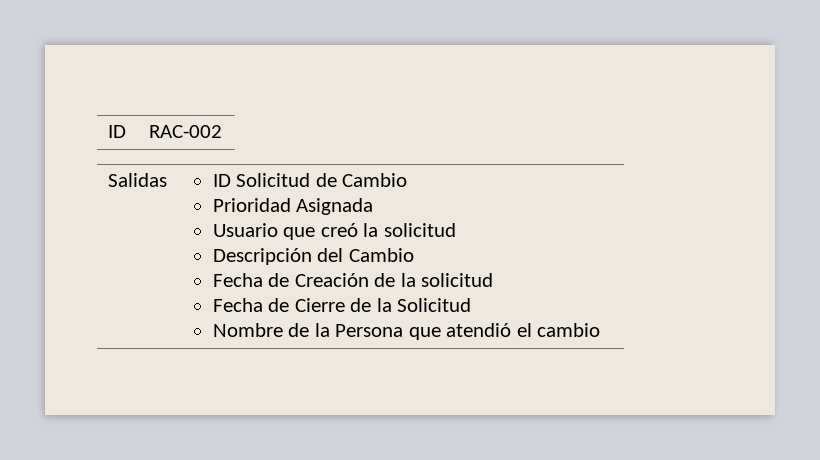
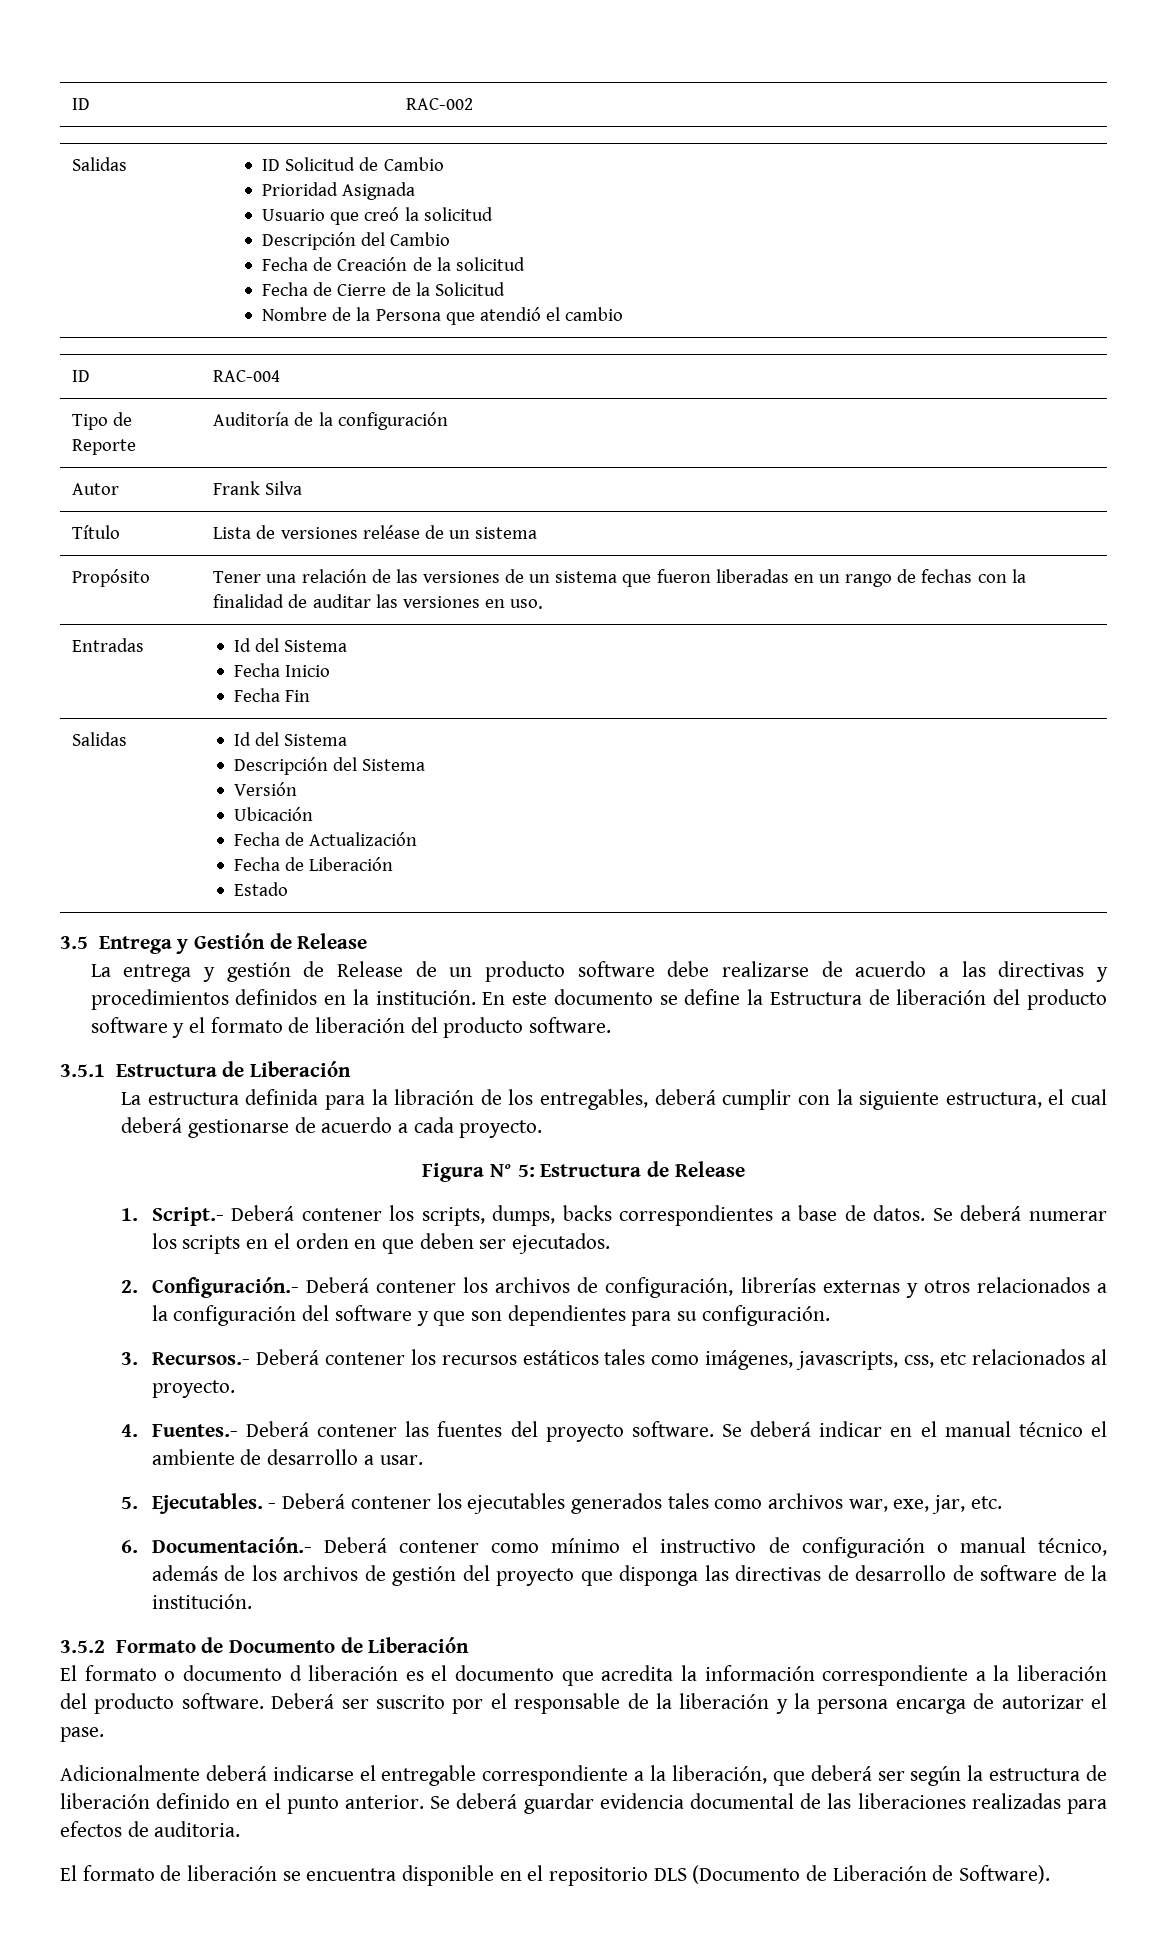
(601, 330) none -> [72,370,91,382] [213,370,281,382] [72,412,133,430] [72,439,137,455] [213,412,448,430] [72,483,120,495] [213,481,303,495] [72,525,121,539] [213,525,538,539] [72,569,151,587] [213,569,1026,587] [213,594,544,609] [72,638,145,652] [234,638,348,652] [234,663,331,677] [234,688,311,702] [72,732,128,746] [234,732,348,746] [234,757,426,775] [234,782,298,796] [234,807,314,821] [234,832,418,846] [234,857,394,871] [234,882,289,896] [60,933,368,954] [90,961,1108,982] [90,989,1108,1010] [90,1017,611,1038] [60,1061,351,1077] [121,1089,1108,1110] [121,1117,543,1138] [422,1161,745,1182] [121,1205,1107,1226] [151,1233,610,1254] [121,1277,1107,1298] [151,1305,830,1326] [121,1349,1107,1370] [151,1380,235,1398] [121,1421,1107,1442] [151,1449,423,1465] [121,1493,1002,1514] [121,1537,1107,1558] [151,1565,1107,1586] [151,1594,252,1609] [60,1637,470,1653] [60,1665,1107,1686] [60,1693,1108,1714] [60,1727,104,1742] [60,1765,1107,1786] [60,1793,1108,1814] [60,1821,241,1837] [60,1865,1051,1886] // ID | RAC-004 // Tipo de Reporte | Auditoría de la configuración // Autor | Frank Silva // Título | Lista de versiones reléase de un sistema // Propósito | Tener una relación de las versiones de un sistema que fueron liberadas en un rango de fechas con la finalidad de auditar las versiones en uso. // Entradas | Id del Sistema // Fecha Inicio // Fecha Fin // Salidas | Id del Sistema // Descripción del Sistema // Versión // Ubicación // Fecha de Actualización // Fecha de Liberación // Estado // 3.5 Entrega y Gestión de Release // La entrega y gestión de Release de un producto software debe realizarse de acuerdo a las directivas y procedimientos definidos en la institución. En este documento se define la Estructura de liberación del producto software y el formato de liberación del producto software. // 3.5.1 Estructura de Liberación // La estructura definida para la libración de los entregables, deberá cumplir con la siguiente estructura, el cual deberá gestionarse de acuerdo a cada proyecto. // Figura N° 5: Estructura de Release // 1. Script.- Deberá contener los scripts, dumps, backs correspondientes a base de datos. Se deberá numerar los scripts en el orden en que deben ser ejecutados. // 2. Configuración.- Deberá contener los archivos de configuración, librerías externas y otros relacionados a la configuración del software y que son dependientes para su configuración. // 3. Recursos.- Deberá contener los recursos estáticos tales como imágenes, javascripts, css, etc relacionados al proyecto. // 4. Fuentes.- Deberá contener las fuentes del proyecto software. Se deberá indicar en el manual técnico el ambiente de desarrollo a usar. // 5. Ejecutables. - Deberá contener los ejecutables generados tales como archivos war, exe, jar, etc. // 6. Documentación.- Deberá contener como mínimo el instructivo de configuración o manual técnico, además de los archivos de gestión del proyecto que disponga las directivas de desarrollo de software de la institución. // 3.5.2 Formato de Documento de Liberación // El formato o documento d liberación es el documento que acredita la información correspondiente a la liberación del producto software. Deberá ser suscrito por el responsable de la liberación y la persona encarga de autorizar el pase. // Adicionalmente deberá indicarse el entregable correspondiente a la liberación, que deberá ser según la estructura de liberación definido en el punto anterior. Se deberá guardar evidencia documental de las liberaciones realizadas para efectos de auditoria. // El formato de liberación se encuentra disponible en el repositorio DLS (Documento de Liberación de Software).

